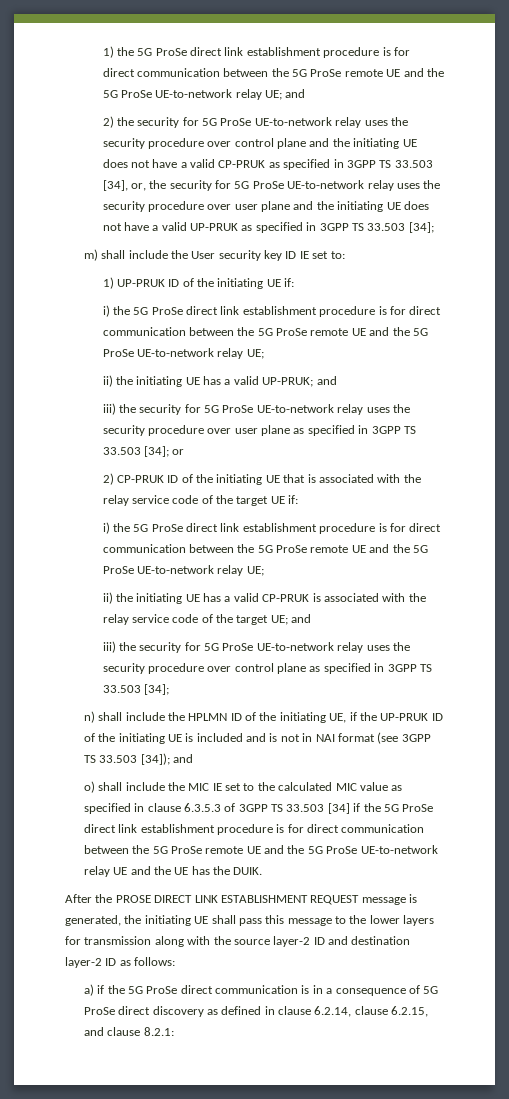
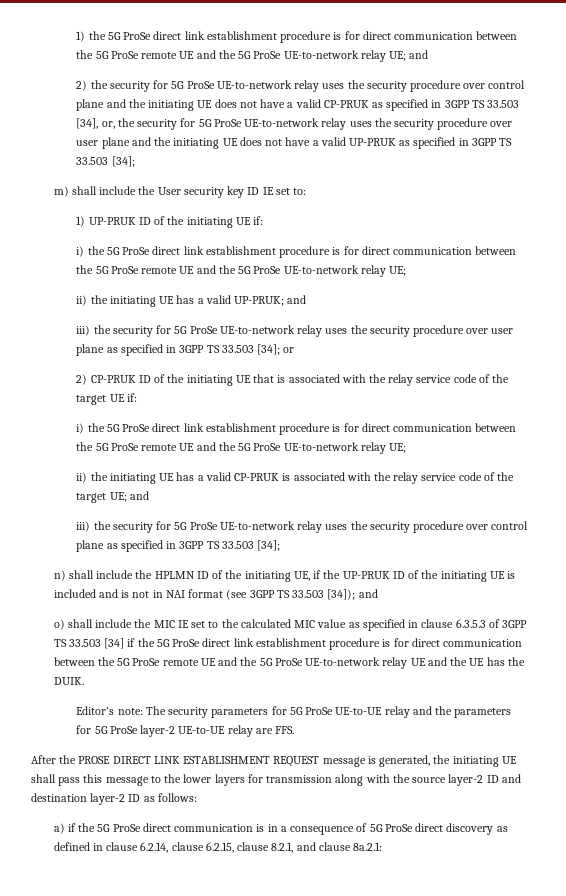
(263, 871) none -> [76,706,512,718] [76,725,295,737] // Editor’s note: The security parameters for 5G ProSe UE-to-UE relay and the parameters for 5G ProSe layer-2 UE-to-UE relay are FFS.
(429, 1011) none -> [237,842,294,853] clause 8.2.1,
[143,1027,174,1036] 8.2.1: -> [353,842,383,851] 8a.2.1:

